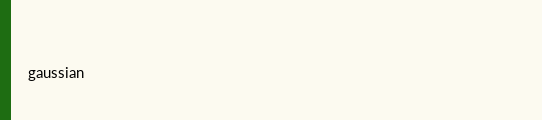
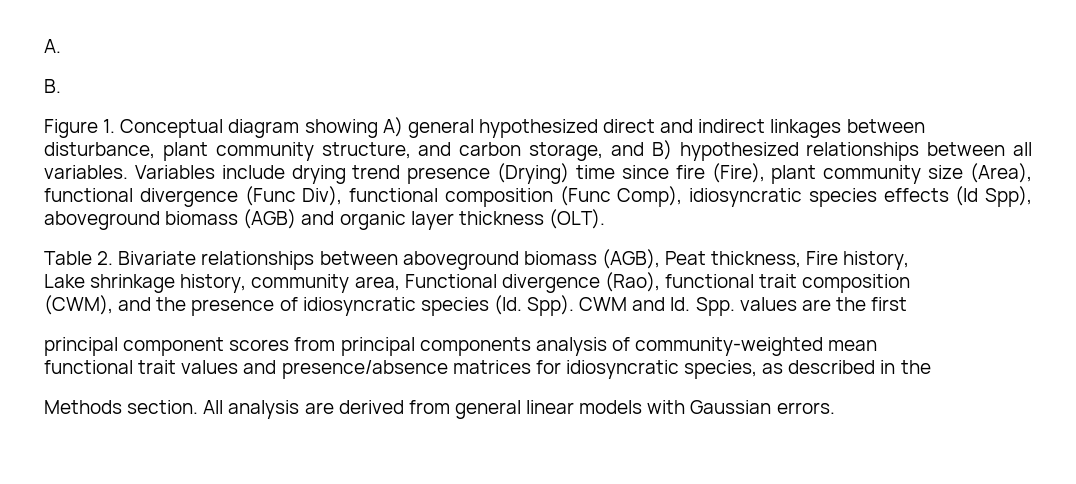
[28,67,84,81] gaussian -> [44,39,61,53] [44,79,61,93] [44,117,925,138] [44,140,1033,161] [44,163,1033,184] [44,186,1032,207] [44,209,605,230] [44,249,910,270] [44,272,911,293] [44,295,908,316] [44,337,878,356] [44,360,931,379] [44,400,835,419] A. // B. // Figure 1. Conceptual diagram showing A) general hypothesized direct and indirect linkages between disturbance, plant community structure, and carbon storage, and B) hypothesized relationships between all variables. Variables include drying trend presence (Drying) time since fire (Fire), plant community size (Area), functional divergence (Func Div), functional composition (Func Comp), idiosyncratic species effects (Id Spp), aboveground biomass (AGB) and organic layer thickness (OLT). // Table 2. Bivariate relationships between aboveground biomass (AGB), Peat thickness, Fire history, // Lake shrinkage history, community area, Functional divergence (Rao), functional trait composition // (CWM), and the presence of idiosyncratic species (Id. Spp). CWM and Id. Spp. values are the first // principal component scores from principal components analysis of community-weighted mean // functional trait values and presence/absence matrices for idiosyncratic species, as described in the // Methods section. All analysis are derived from general linear models with Gaussian errors.

